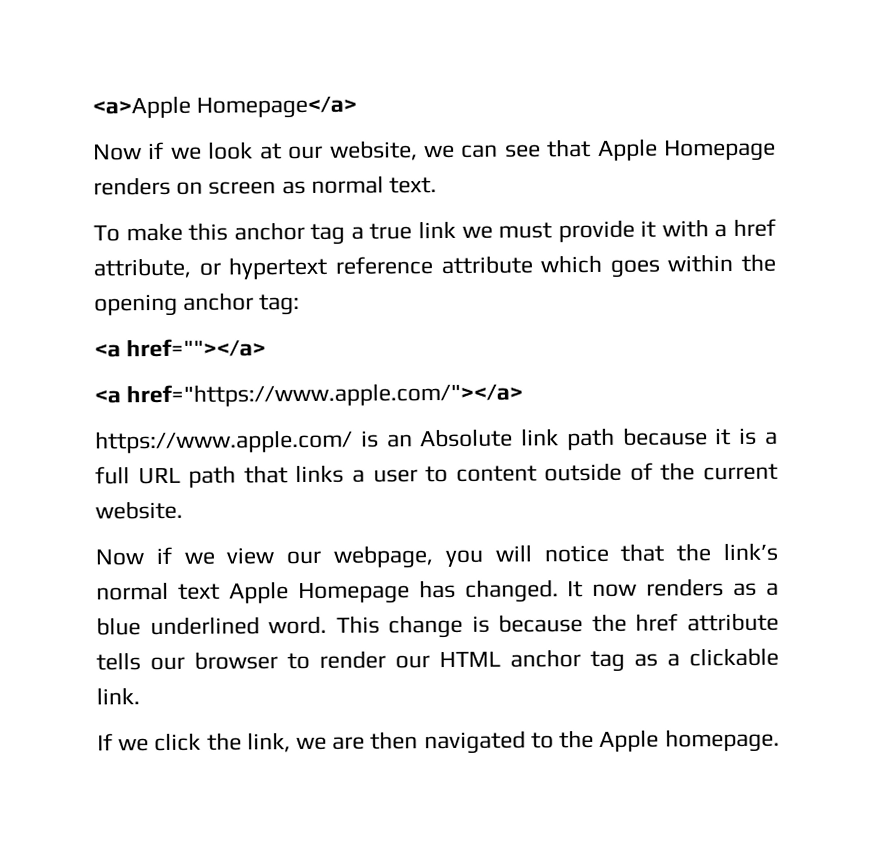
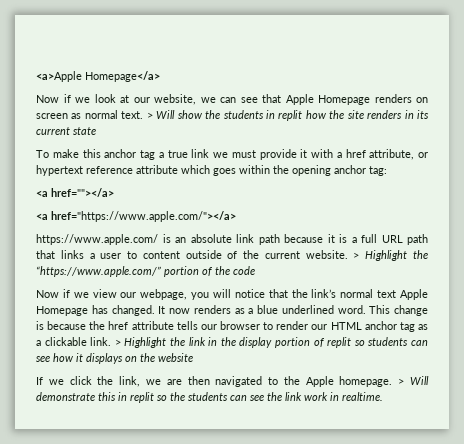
(438, 185) none -> [146,110,429,121] [36,127,96,135] > Will show the students in replit how the site renders in its current state
[420,428,514,448] Absolute -> [190,234,232,243] absolute
(183, 510) none -> [353,250,429,261] [36,266,255,277] > Highlight the “https://www.apple.com/” portion of the code
(140, 696) none -> [114,337,429,348] [36,353,193,364] > Highlight the link in the display portion of replit so students can see how it displays on the website
(780, 740) none -> [398,376,429,385] [36,392,383,403] > Will demonstrate this in replit so the students can see the link work in realtime.

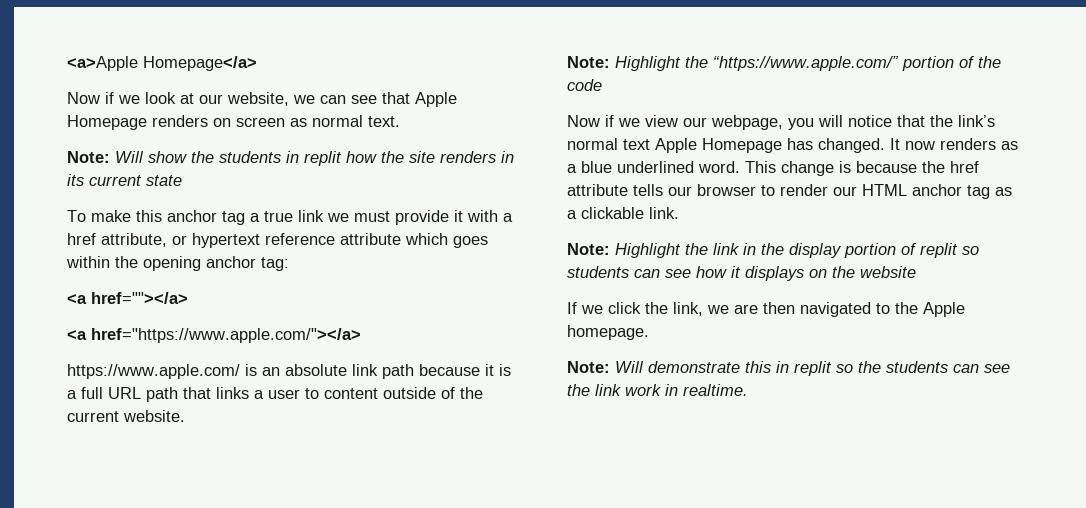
[146,112,153,119] > -> [67,151,110,163] // Note:
[353,252,360,259] > -> [567,56,610,68] // Note:
[114,339,121,346] > -> [567,243,610,255] // Note:
[398,378,405,385] > -> [567,361,610,373] // Note:

